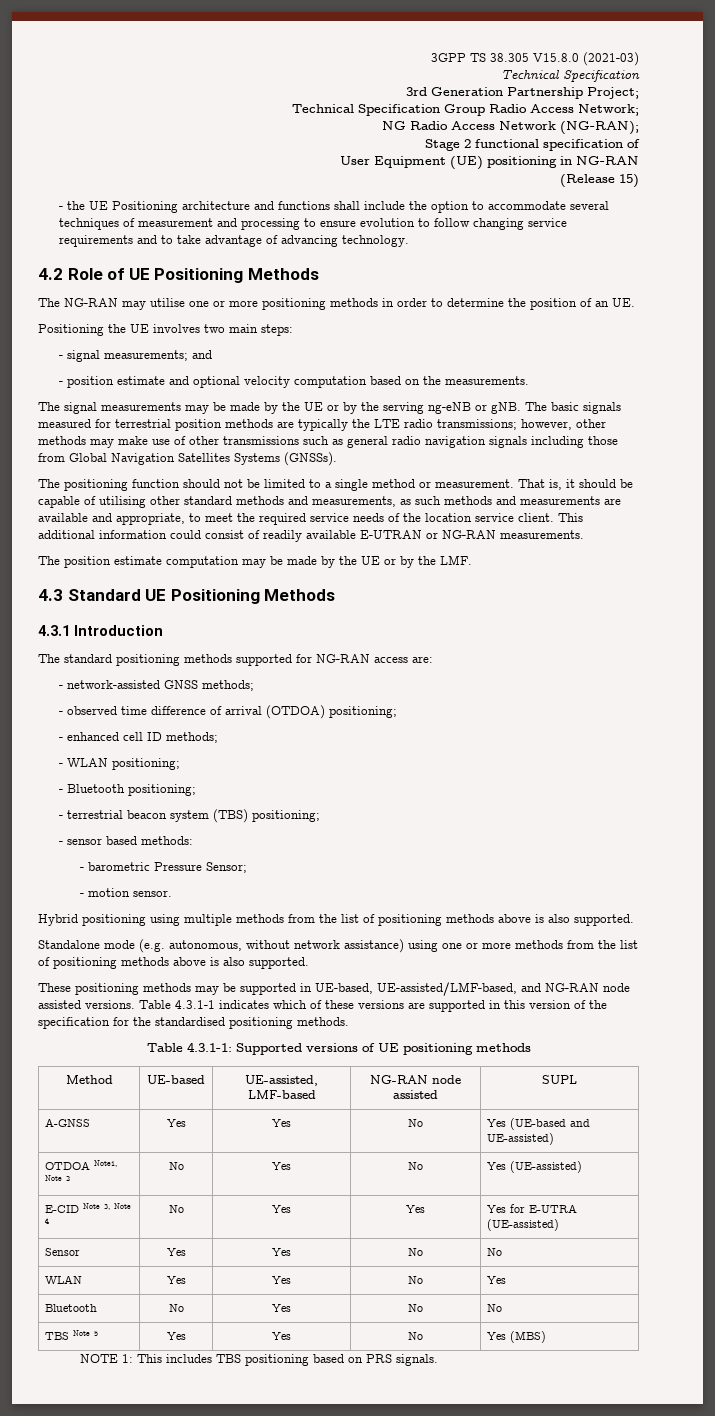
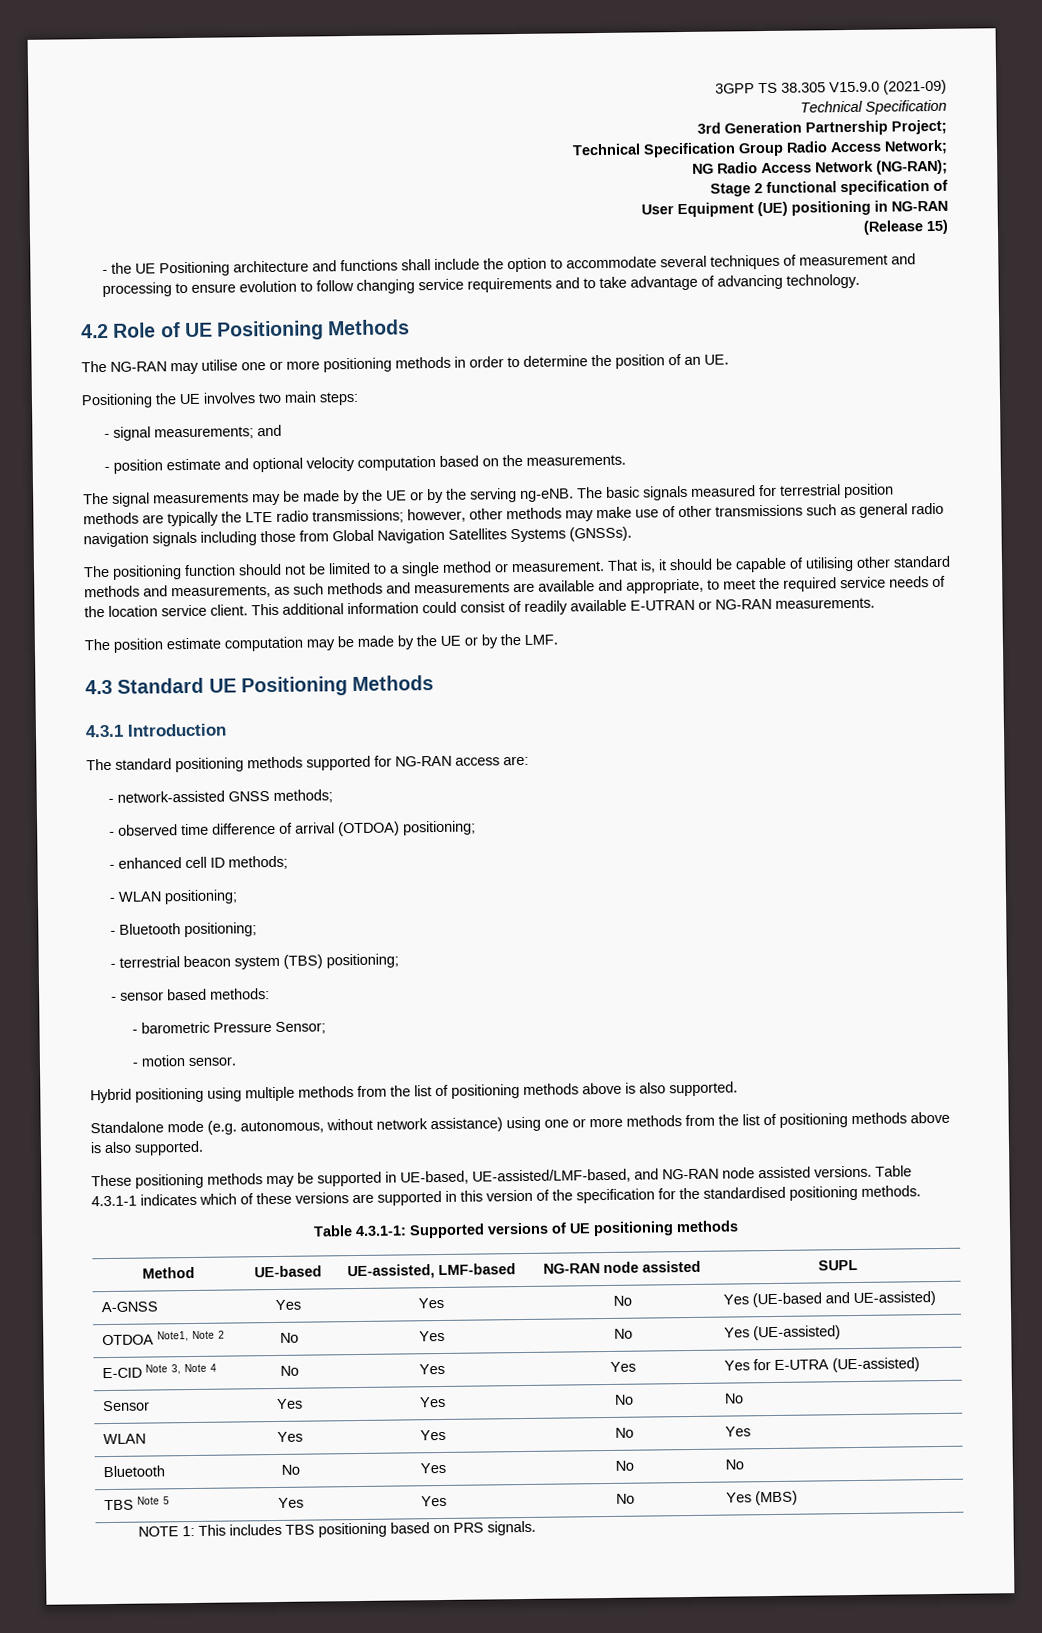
[533,52,639,66] V15.8.0 (2021-03) -> [829,79,947,95] V15.9.0 (2021-09)
[428,402,521,414] ng-eNB or gNB. -> [520,488,574,502] ng-eNB.

